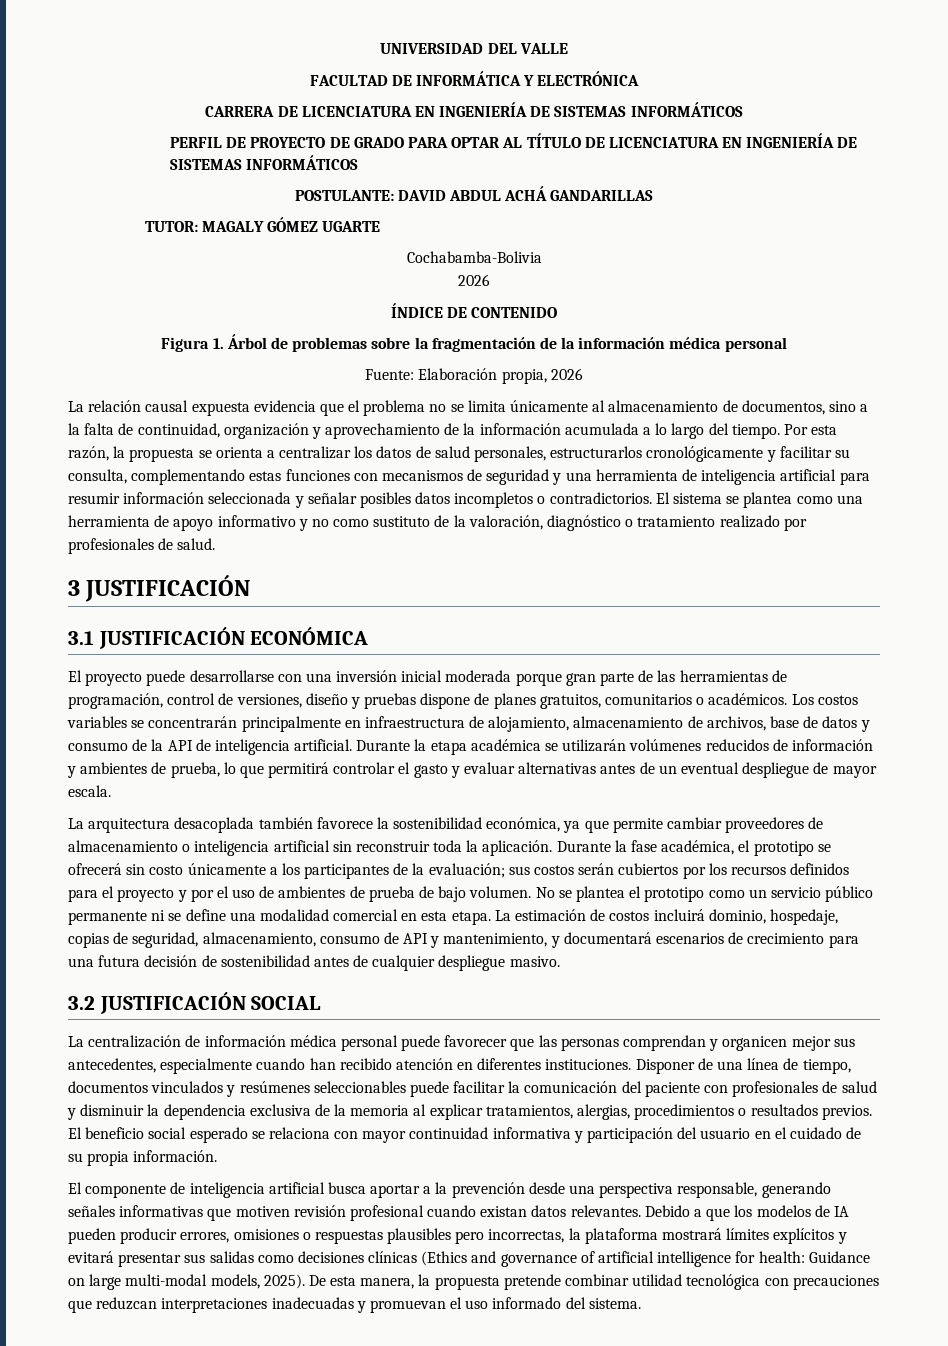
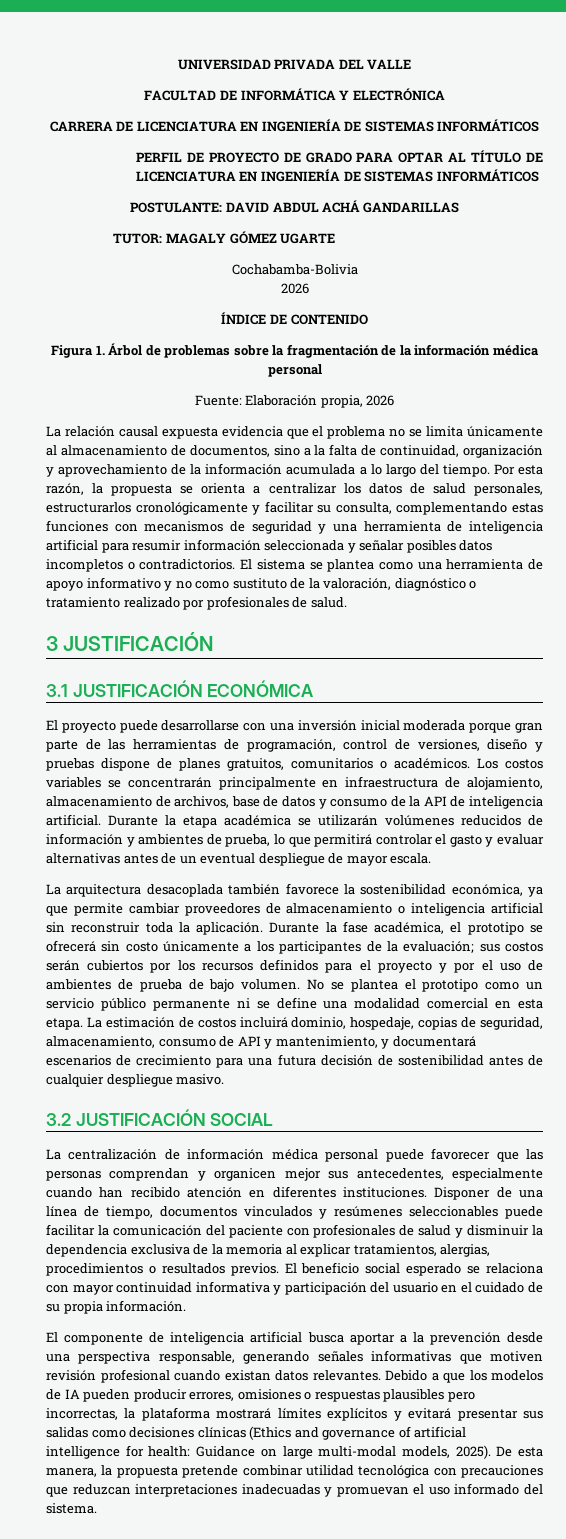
(484, 48) none -> [274,59,336,69] PRIVADA

